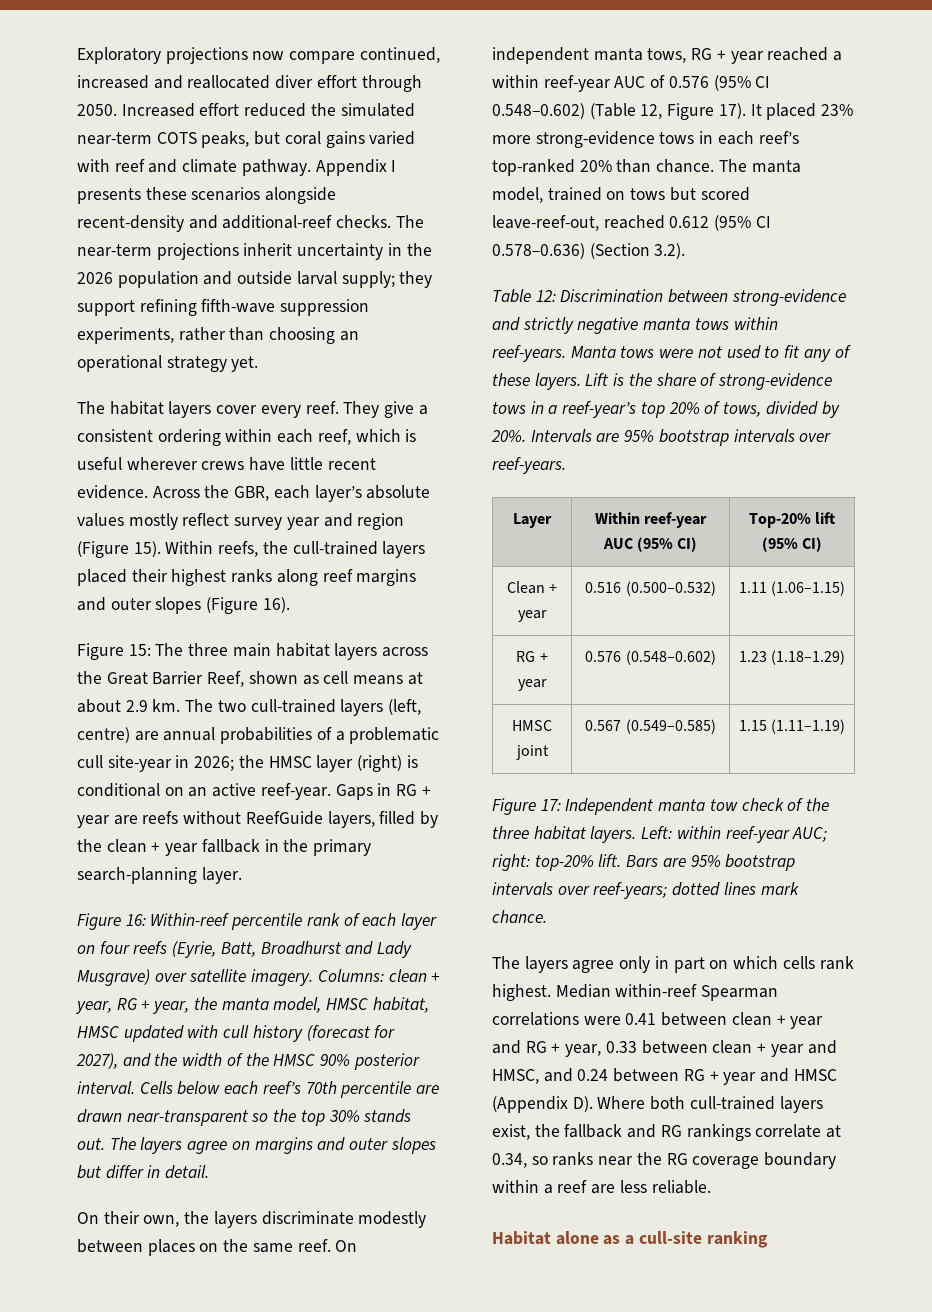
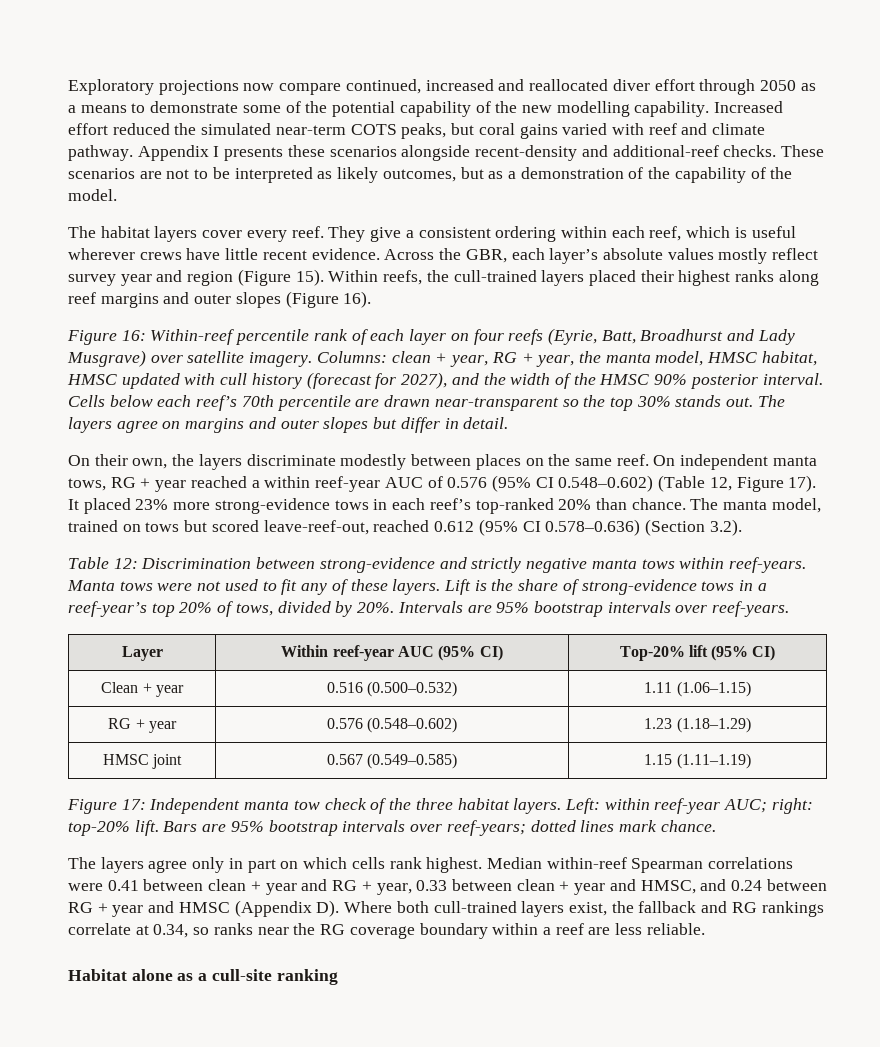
[77,104,117,116] 2050. -> [759,80,816,91] [68,101,710,117] 2050 as a means to demonstrate some of the potential capability of the new modelling capability.
[395,215,424,228] [77,243,432,260] [77,271,433,288] [77,299,370,316] [77,327,359,344] [77,355,259,372] The near-term projections inherit uncertainty in the 2026 population and outside larval supply; they support refining fifth-wave suppression experiments, rather than choosing an operational strategy yet. -> [780,145,824,157] [68,167,793,183] [68,189,117,201] These scenarios are not to be interpreted as likely outcomes, but as a demonstration of the capability of the model.
[77,643,429,660] [77,671,423,687] [77,699,422,716] [77,727,440,744] [77,755,418,772] [77,783,431,800] [77,811,439,828] [77,839,372,856] [77,867,242,884] // Figure 15: The three main habitat layers across the Great Barrier Reef, shown as cell means at about 2.9 km. The two cull-trained layers (left, centre) are annual probabilities of a problematic cull site-year in 2026; the HMSC layer (right) is conditional on an active reef-year. Gaps in RG + year are reefs without ReefGuide layers, filled by the clean + year fallback in the primary search-planning layer. -> (372, 299) none

